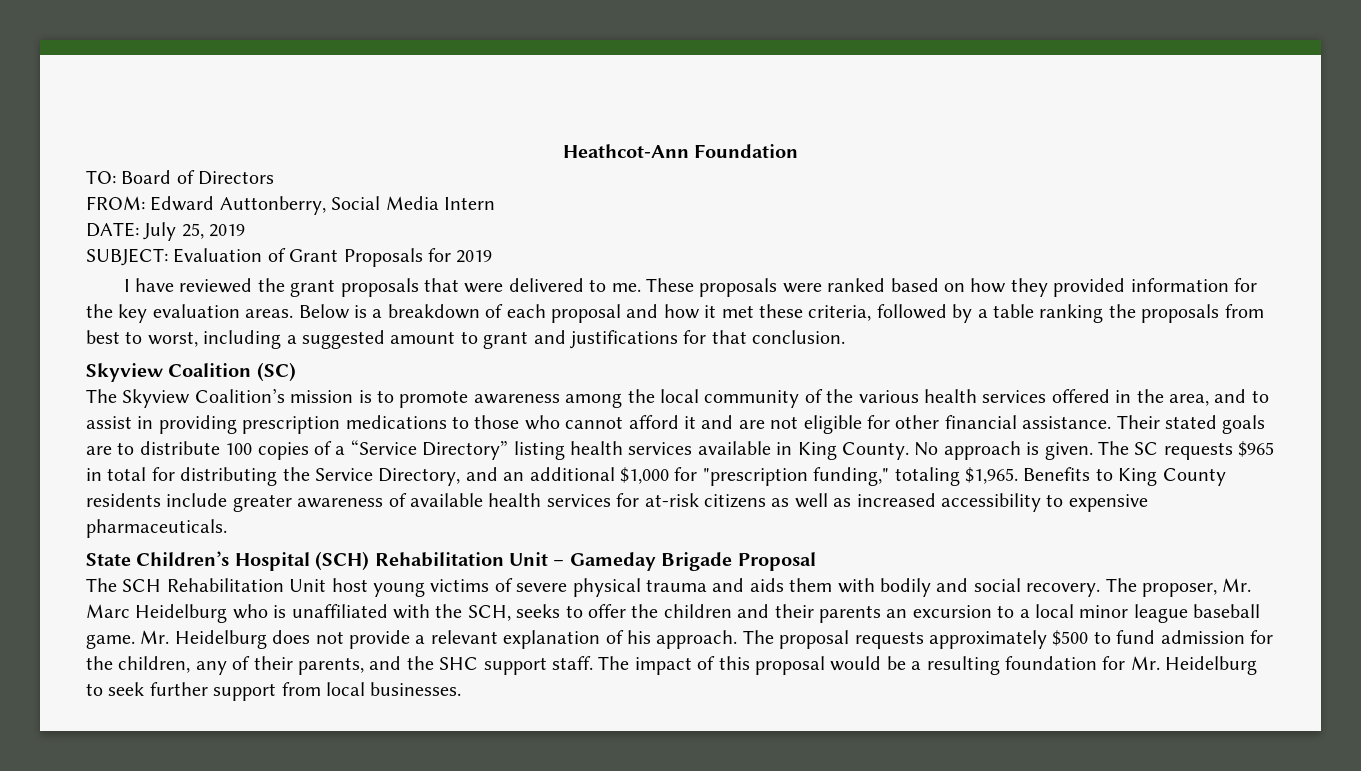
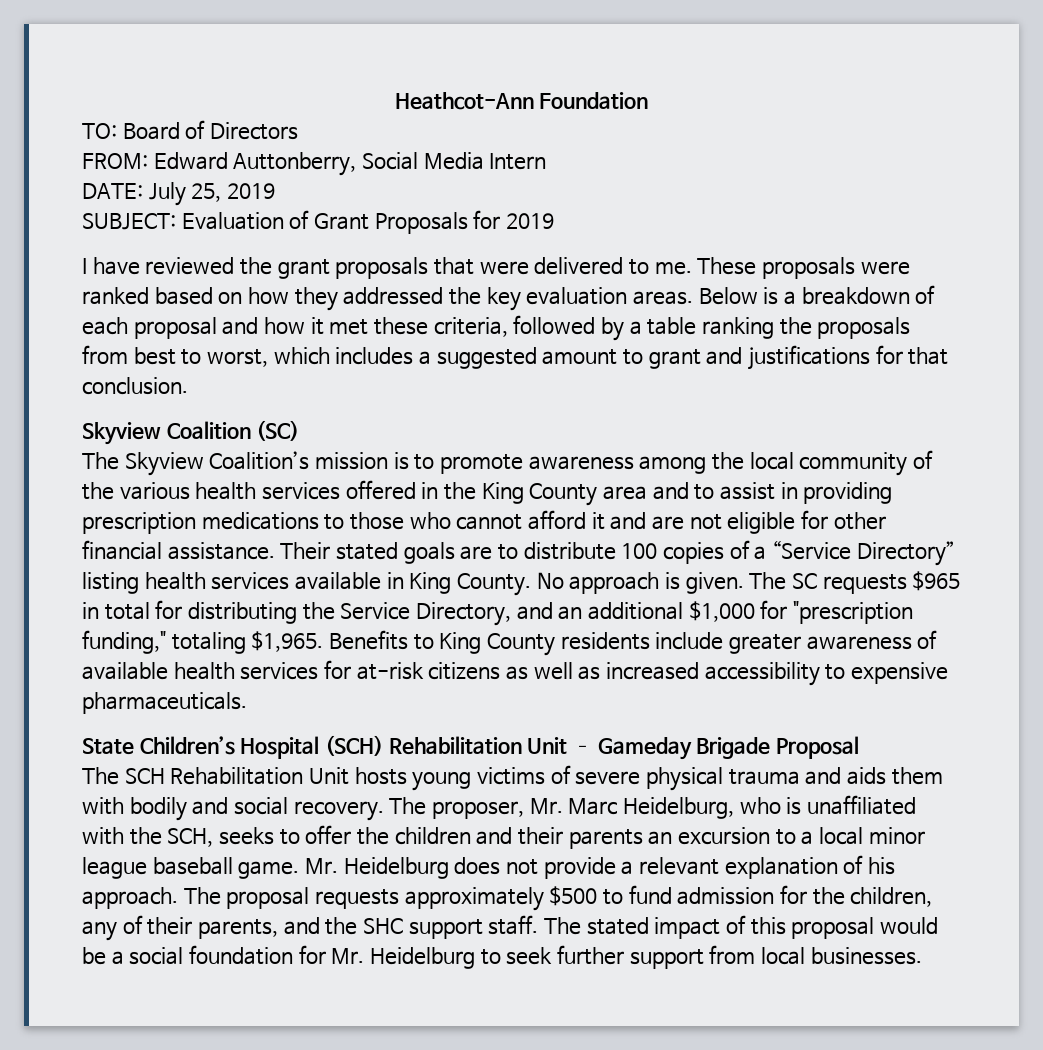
[1053,278,1258,297] provided information for -> [343,287,444,305] addressed
[203,330,282,349] including -> [273,347,414,365] which includes
[1169,394,1209,406] area, -> [481,482,648,506] King County area
[331,578,368,592] host -> [354,767,407,785] hosts
[135,604,228,623] Heidelburg -> [622,797,734,819] Heidelburg,
(630, 663) none -> [586,917,649,935] stated
[926,656,1000,675] resulting -> [129,947,184,965] social

